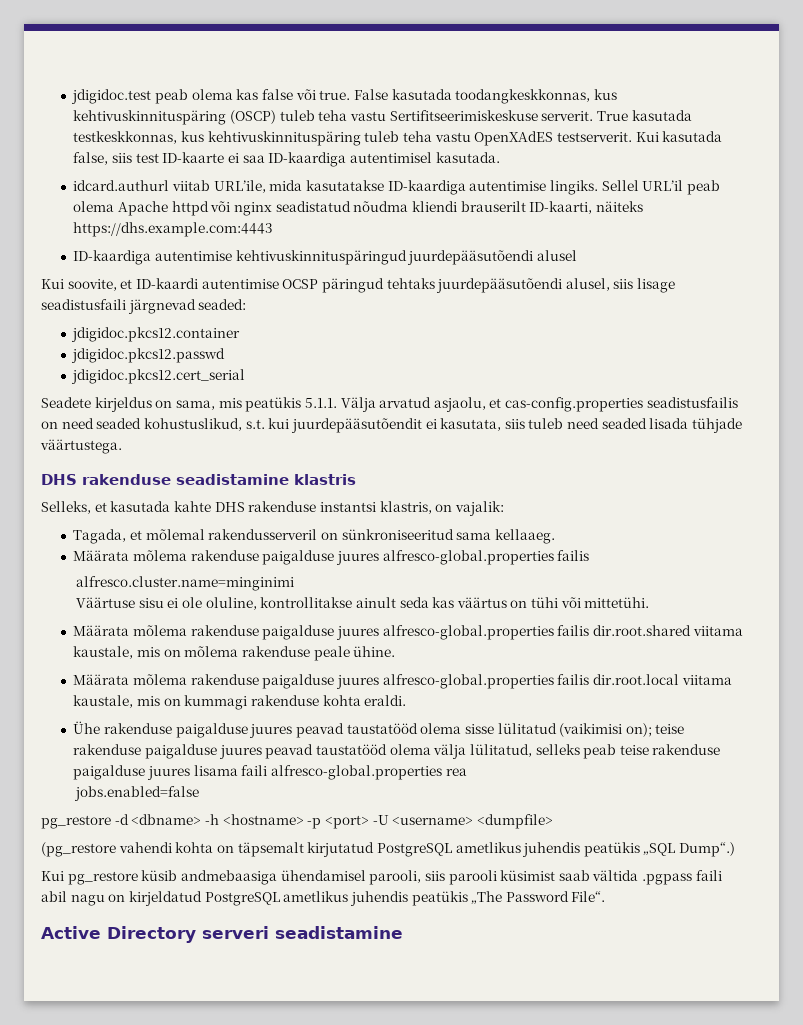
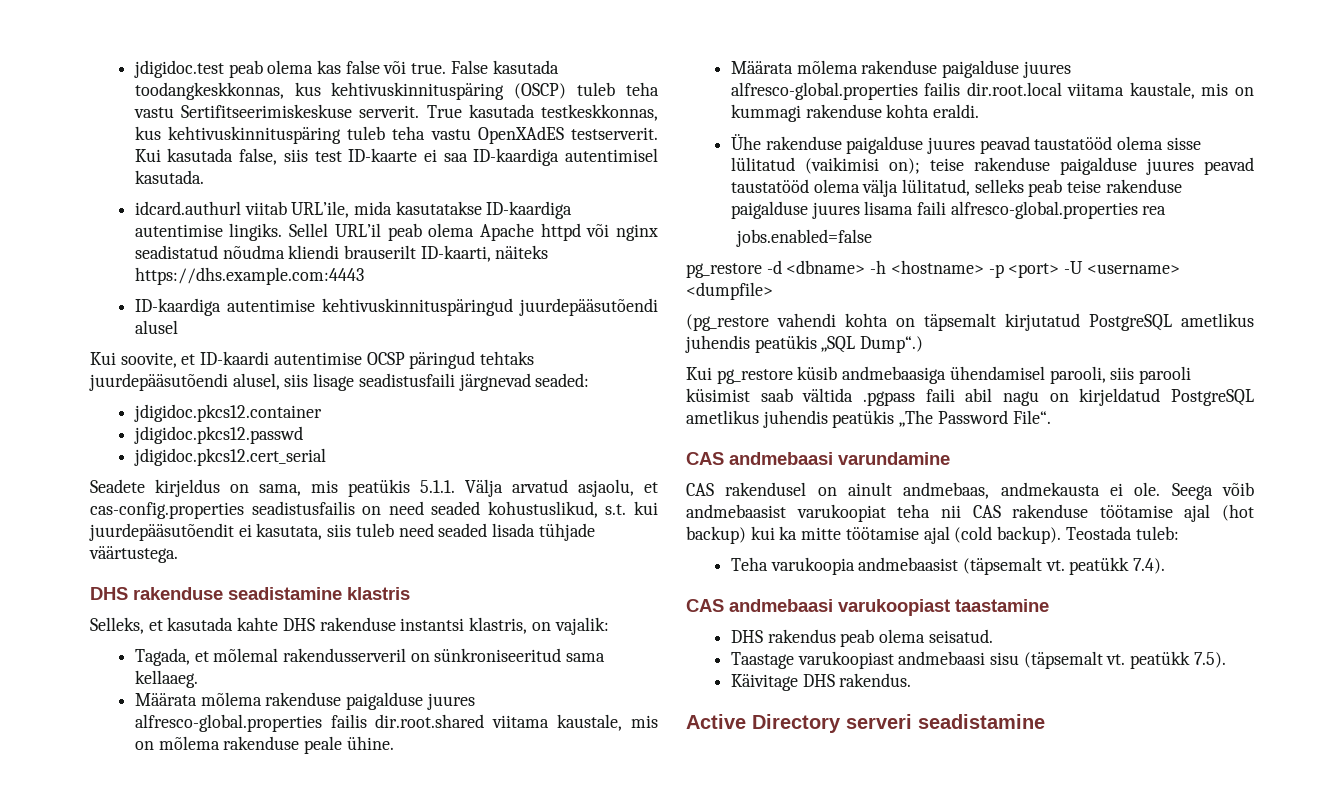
[76,576,295,591] [76,597,650,610] [73,625,590,640] // alfresco.cluster.name=minginimi // Väärtuse sisu ei ole oluline, kontrollitakse ainult seda kas väärtus on tühi või mittetühi. // Määrata mõlema rakenduse paigalduse juures alfresco-global.properties failis -> (367, 721) none
(606, 896) none -> [686,452,950,465] [686,482,1254,500] [686,504,1254,522] [686,526,1179,544] [730,557,1166,575] [686,599,1049,616] [730,629,993,647] [730,651,1226,669] [730,673,912,691] // CAS andmebaasi varundamine // CAS rakendusel on ainult andmebaas, andmekausta ei ole. Seega võib andmebaasist varukoopiat teha nii CAS rakenduse töötamise ajal (hot backup) kui ka mitte töötamise ajal (cold backup). Teostada tuleb: // Teha varukoopia andmebaasist (täpsemalt vt. peatükk 7.4). // CAS andmebaasi varukoopiast taastamine // DHS rakendus peab olema seisatud. // Taastage varukoopiast andmebaasi sisu (täpsemalt vt. peatükk 7.5). // Käivitage DHS rakendus.

